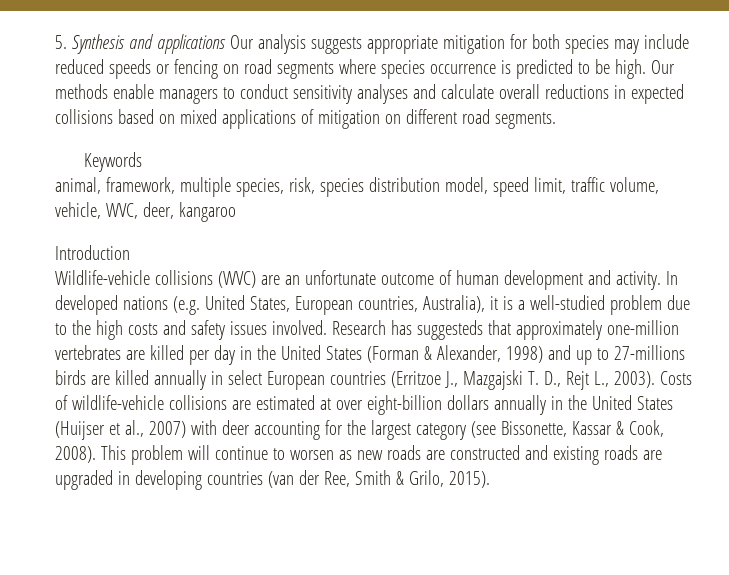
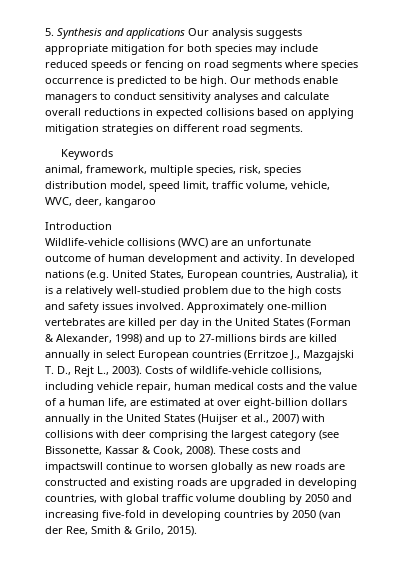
[179,109,380,129] mixed applications of mitigation -> [308,108,354,119] [45,124,153,135] applying mitigation strategies
(525, 305) none -> [65,286,113,297] relatively
[331,320,602,340] Research has suggesteds that approximately -> [187,302,264,313] Approximately
[168,395,227,410] collisions -> [271,366,322,375] [45,382,357,393] [45,398,127,407] collisions, including vehicle repair, human medical costs and the value of a human life,
[221,420,343,440] deer accounting for -> [45,430,208,441] collisions with deer comprising
[100,445,210,465] This problem will -> [219,446,301,454] [45,462,103,473] These costs and impactswill
(334, 455) none -> [211,462,253,473] globally
[206,471,263,485] countries -> [45,494,352,505] [45,510,316,521] countries, with global traffic volume doubling by 2050 and increasing five-fold in developing countries by 2050

